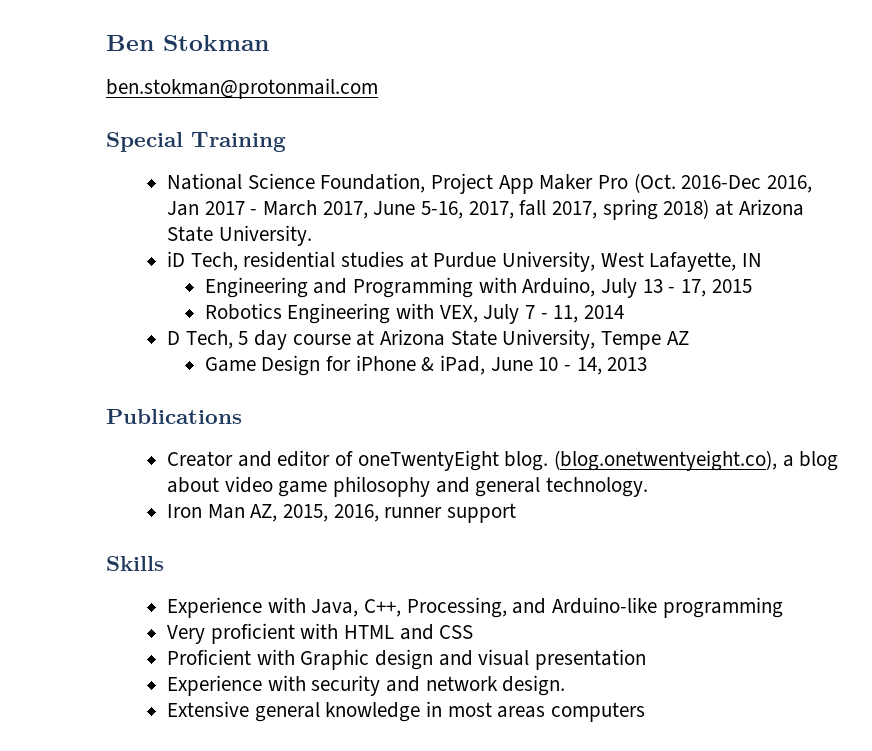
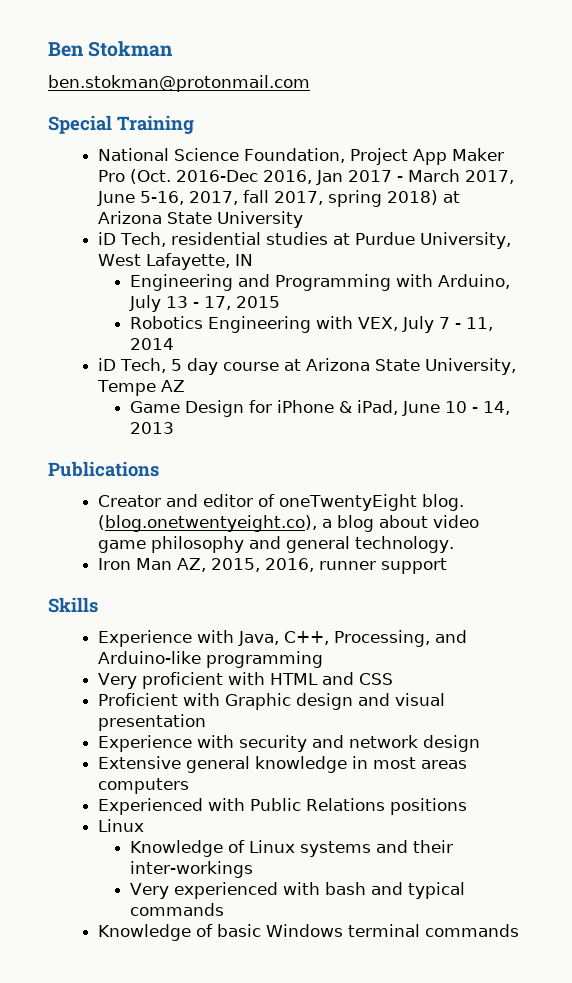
[218,225,312,246] University. -> [217,211,304,228] University
[166,331,180,345] D -> [98,358,117,371] iD
[502,675,566,696] design. -> [423,735,481,752] design
(645, 712) none -> [98,798,468,815] [98,819,145,832] [129,840,453,857] [129,861,253,878] [129,882,465,899] [129,903,224,916] [98,924,520,941] // Experienced with Public Relations positions // Linux // Knowledge of Linux systems and their inter-workings // Very experienced with bash and typical commands // Knowledge of basic Windows terminal commands

